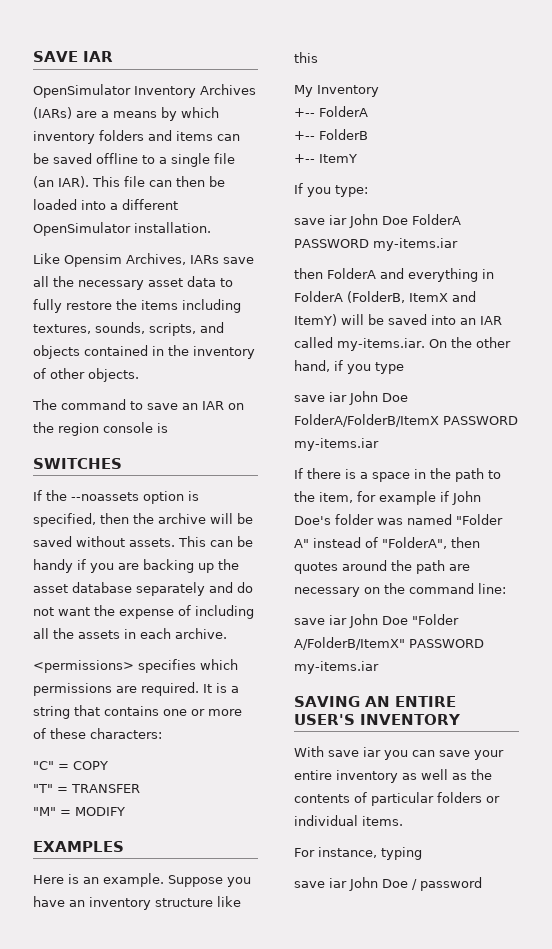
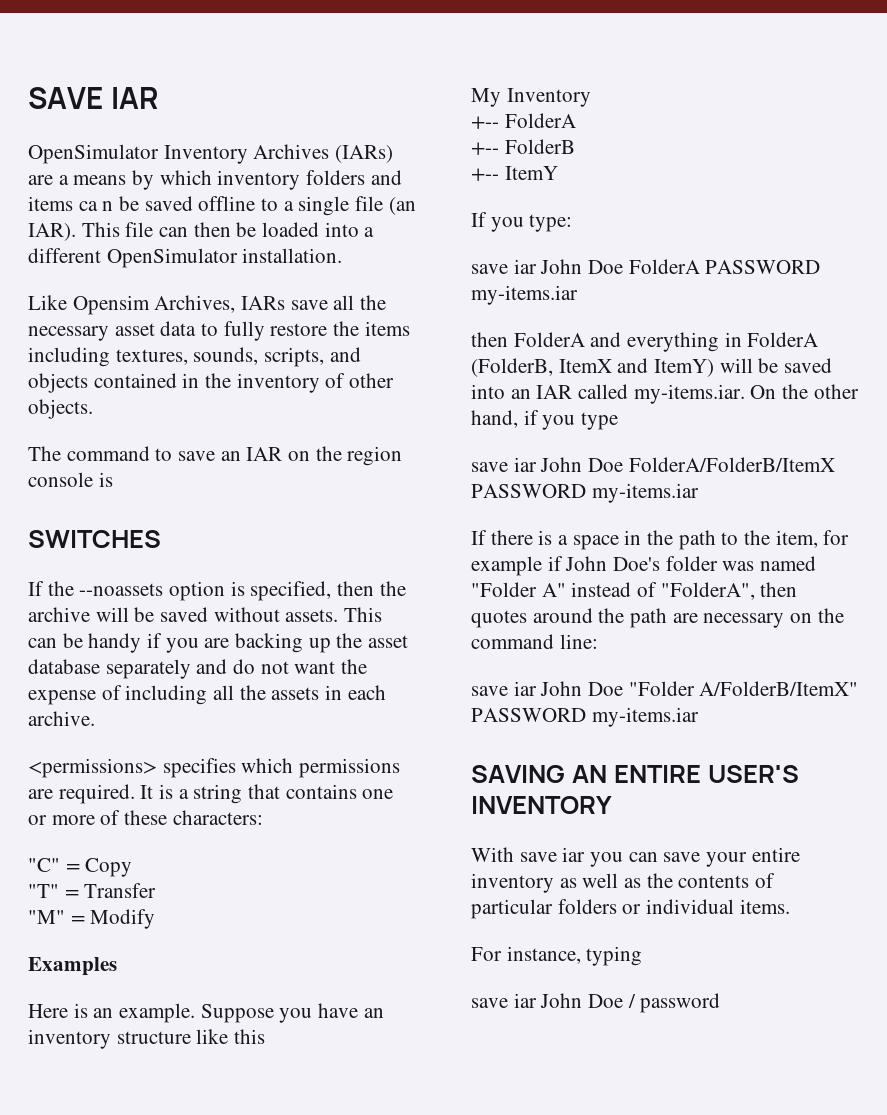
[217,134,240,141] can -> [78,201,114,211] ca n
[73,761,108,770] COPY -> [85,858,133,877] Copy
[71,784,140,793] TRANSFER -> [84,883,157,898] Transfer
[75,807,125,816] [33,841,124,852] MODIFY // EXAMPLES -> [90,909,156,929] [28,957,117,976] Modify // Examples

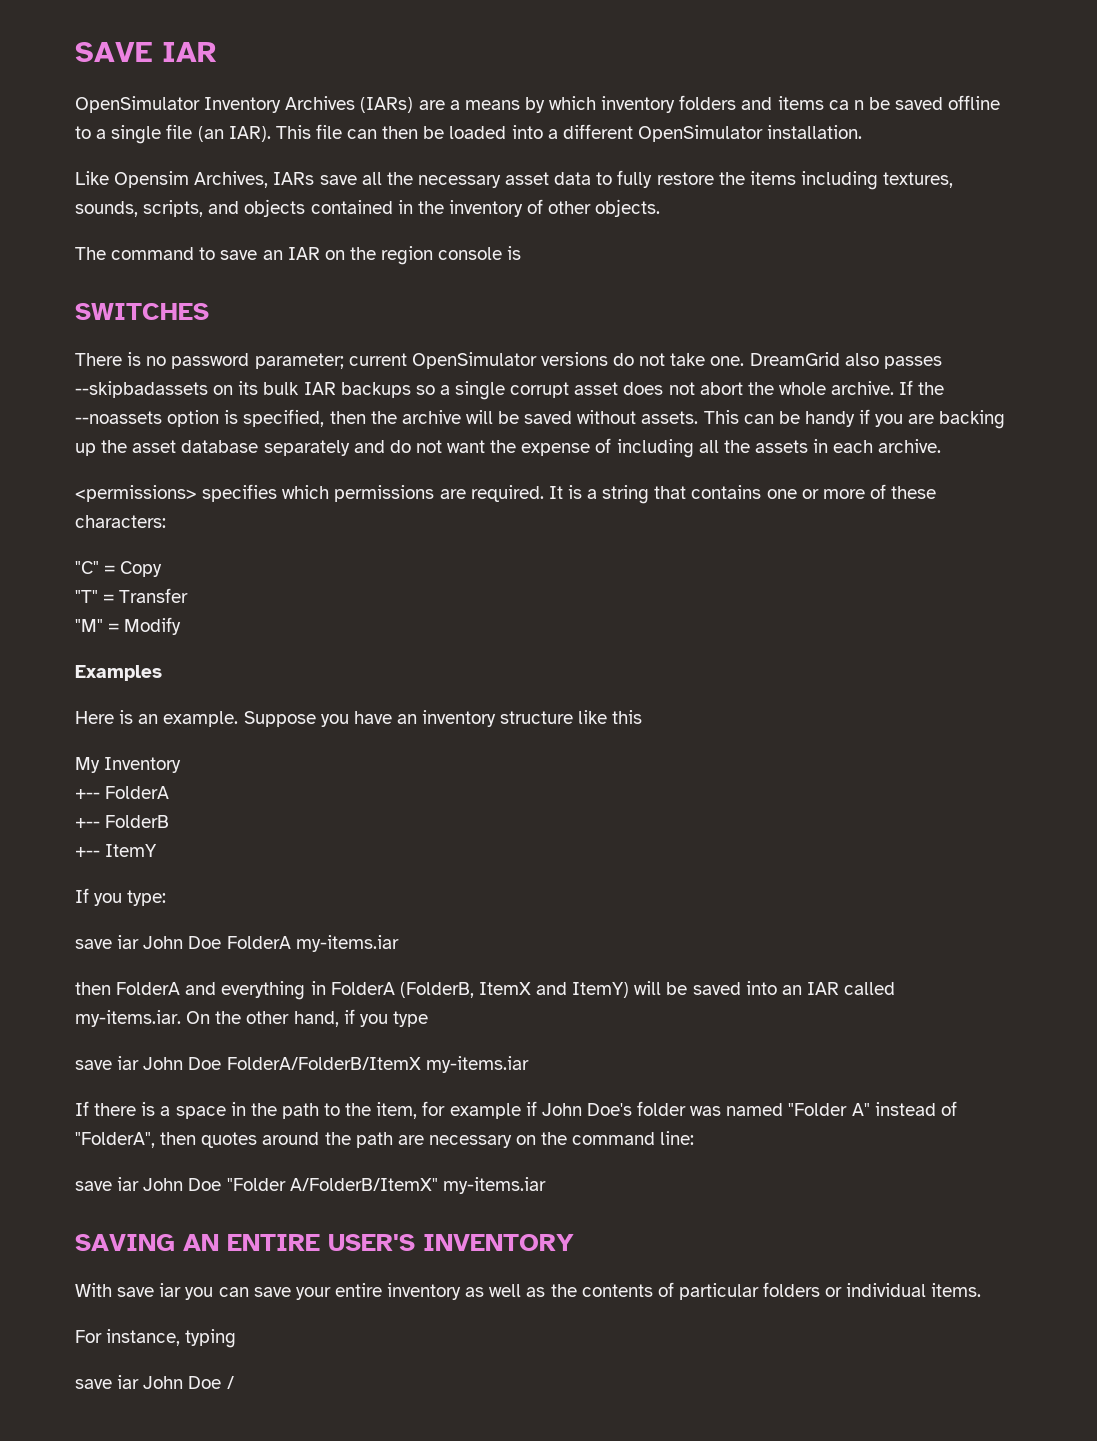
(161, 539) none -> [75,352,942,369] [75,381,895,400] There is no password parameter; current OpenSimulator versions do not take one. DreamGrid also passes --skipbadassets on its bulk IAR backups so a single corrupt asset does not abort the whole archive.
[705,260,821,274] PASSWORD -> (291, 942) none
[471,484,586,498] PASSWORD -> (421, 1063) none
[471,708,586,722] PASSWORD -> (438, 1184) none
[640,993,721,1013] password -> (234, 1382) none

